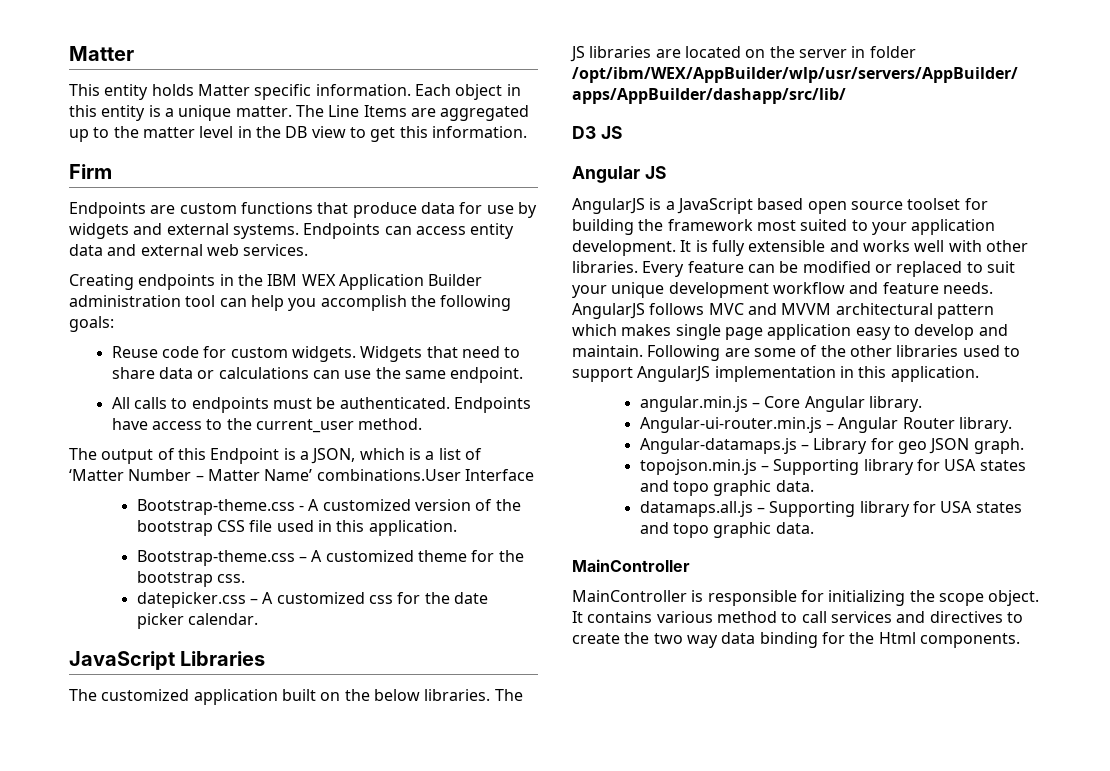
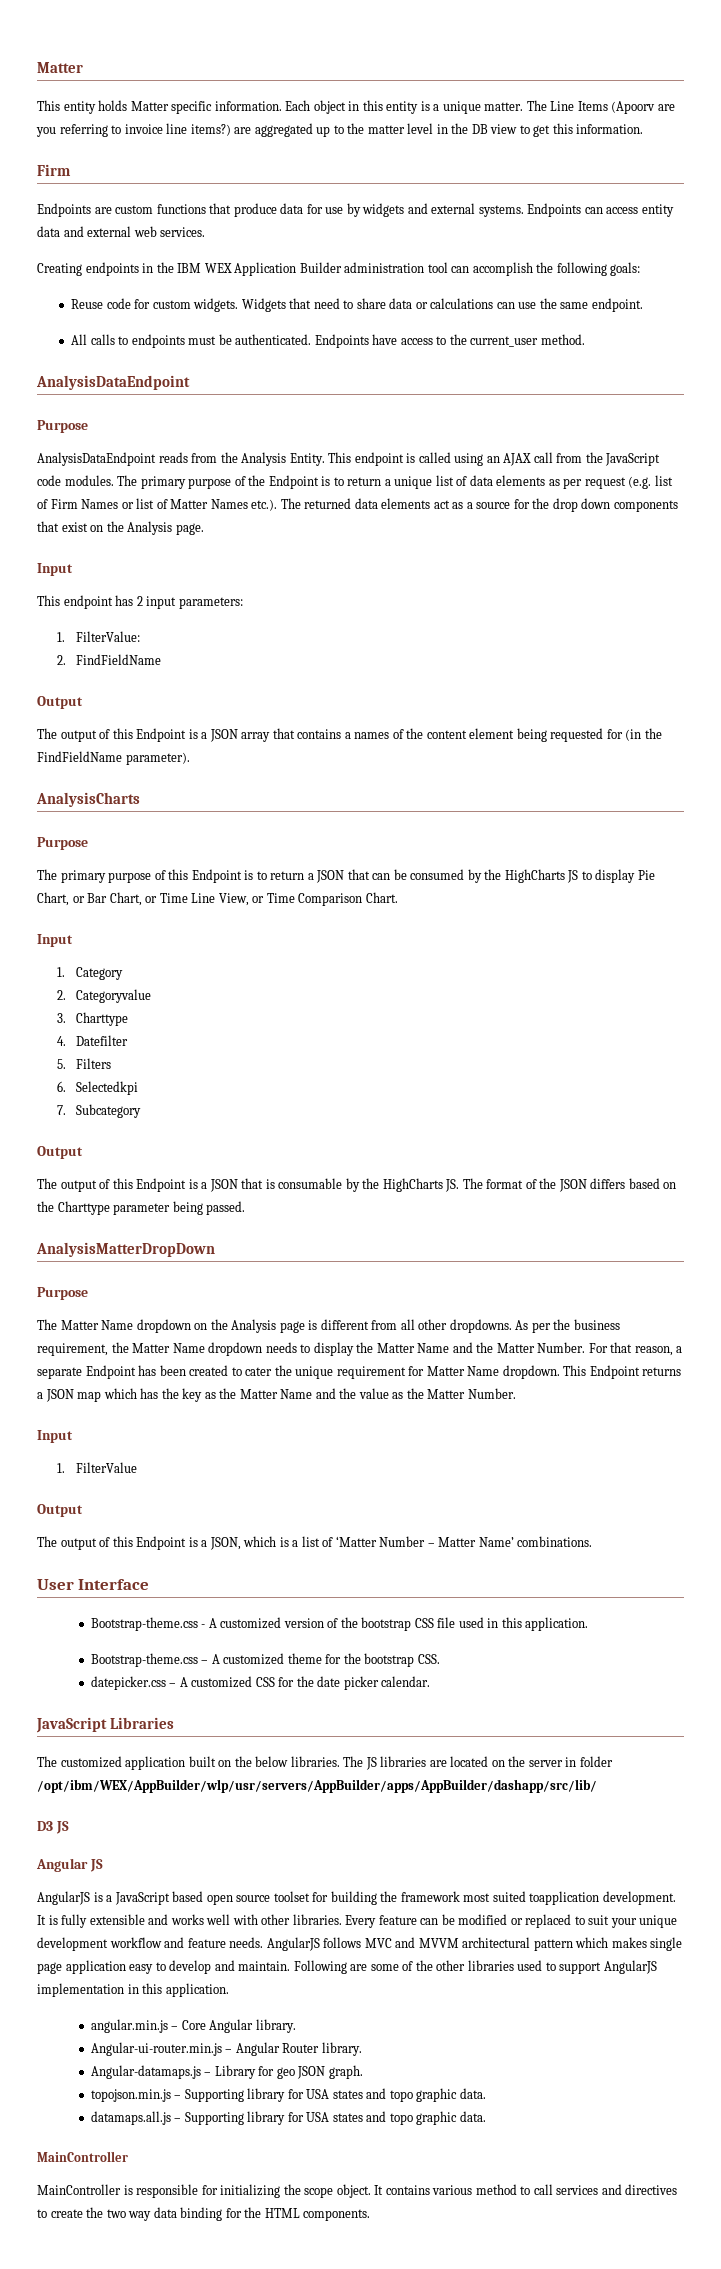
(407, 111) none -> [611,101,675,114] [36,123,231,137] (Apoorv are you referring to invoice line items?)
[250,295,317,311] help you -> (470, 269) none
(423, 424) none -> [36,375,190,390] [37,420,88,433] [37,452,661,466] [37,475,673,489] [37,498,678,512] [37,521,204,535] [37,563,73,576] [37,595,243,609] [56,631,141,642] [56,654,162,665] [37,696,83,709] [37,728,662,742] [37,751,190,765] [36,792,140,807] [37,837,88,850] [37,869,655,883] [37,892,398,906] [37,934,73,947] [56,967,124,980] [56,989,152,1003] [56,1012,129,1026] [56,1035,129,1046] [56,1058,112,1069] [56,1081,139,1095] [56,1104,142,1118] [37,1146,83,1159] [37,1178,677,1192] [37,1201,246,1215] [36,1242,215,1257] [37,1287,88,1300] [37,1319,620,1333] [37,1342,683,1356] [37,1365,682,1379] [37,1388,516,1402] [37,1430,73,1443] [56,1462,138,1473] [37,1504,83,1517] // AnalysisDataEndpoint // Purpose // AnalysisDataEndpoint reads from the Analysis Entity. This endpoint is called using an AJAX call from the JavaScript code modules. The primary purpose of the Endpoint is to return a unique list of data elements as per request (e.g. list of Firm Names or list of Matter Names etc.). The returned data elements act as a source for the drop down components that exist on the Analysis page. // Input // This endpoint has 2 input parameters: // 1. FilterValue: // 2. FindFieldName // Output // The output of this Endpoint is a JSON array that contains a names of the content element being requested for (in the FindFieldName parameter). // AnalysisCharts // Purpose // The primary purpose of this Endpoint is to return a JSON that can be consumed by the HighCharts JS to display Pie Chart, or Bar Chart, or Time Line View, or Time Comparison Chart. // Input // 1. Category // 2. Categoryvalue // 3. Charttype // 4. Datefilter // 5. Filters // 6. Selectedkpi // 7. Subcategory // Output // The output of this Endpoint is a JSON that is consumable by the HighCharts JS. The format of the JSON differs based on the Charttype parameter being passed. // AnalysisMatterDropDown // Purpose // The Matter Name dropdown on the Analysis page is different from all other dropdowns. As per the business requirement, the Matter Name dropdown needs to display the Matter Name and the Matter Number. For that reason, a separate Endpoint has been created to cater the unique requirement for Matter Name dropdown. This Endpoint returns a JSON map which has the key as the Matter Name and the value as the Matter Number. // Input // 1. FilterValue // Output
[316,469,461,481] combinations.User -> [517,1536,593,1547] [37,1579,74,1590] combinations. // User
[217,574,246,583] css. -> [417,1654,440,1664] CSS.
[368,595,393,604] css -> [255,1677,275,1687] CSS
[851,219,996,235] to your application -> [529,1891,600,1905] toapplication
[878,632,916,644] Html -> [264,2208,300,2218] HTML

